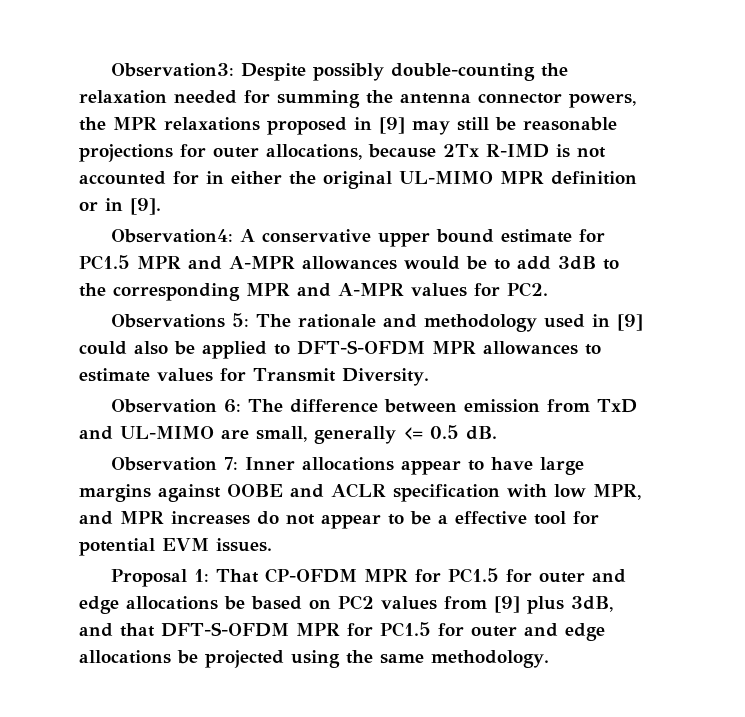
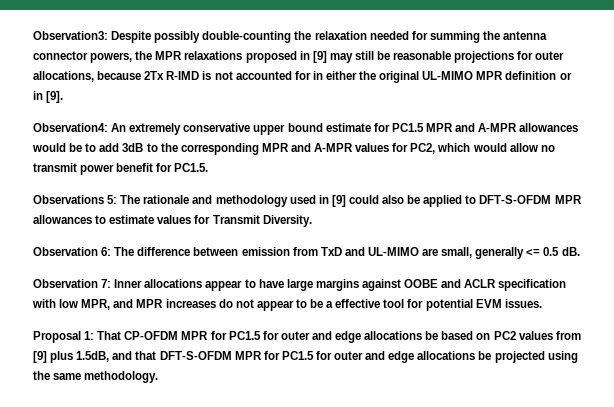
[239,229,255,242] A -> [111,123,182,135] An extremely
[507,282,548,297] PC2. -> [410,143,555,154] [33,163,209,175] PC2, which would allow no transmit power benefit for PC1.5.
[571,596,613,612] 3dB, -> [76,351,110,362] 1.5dB,

